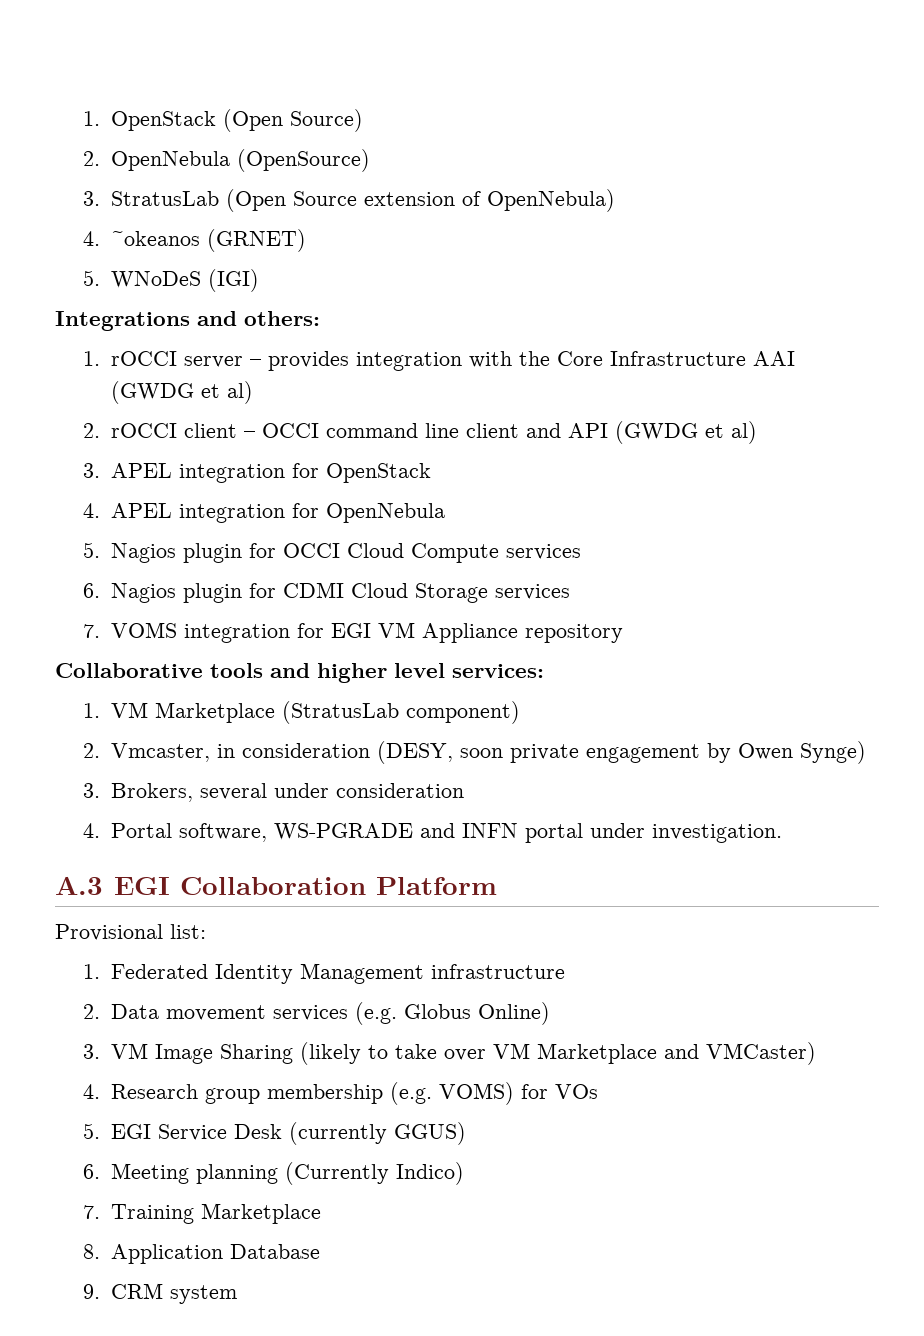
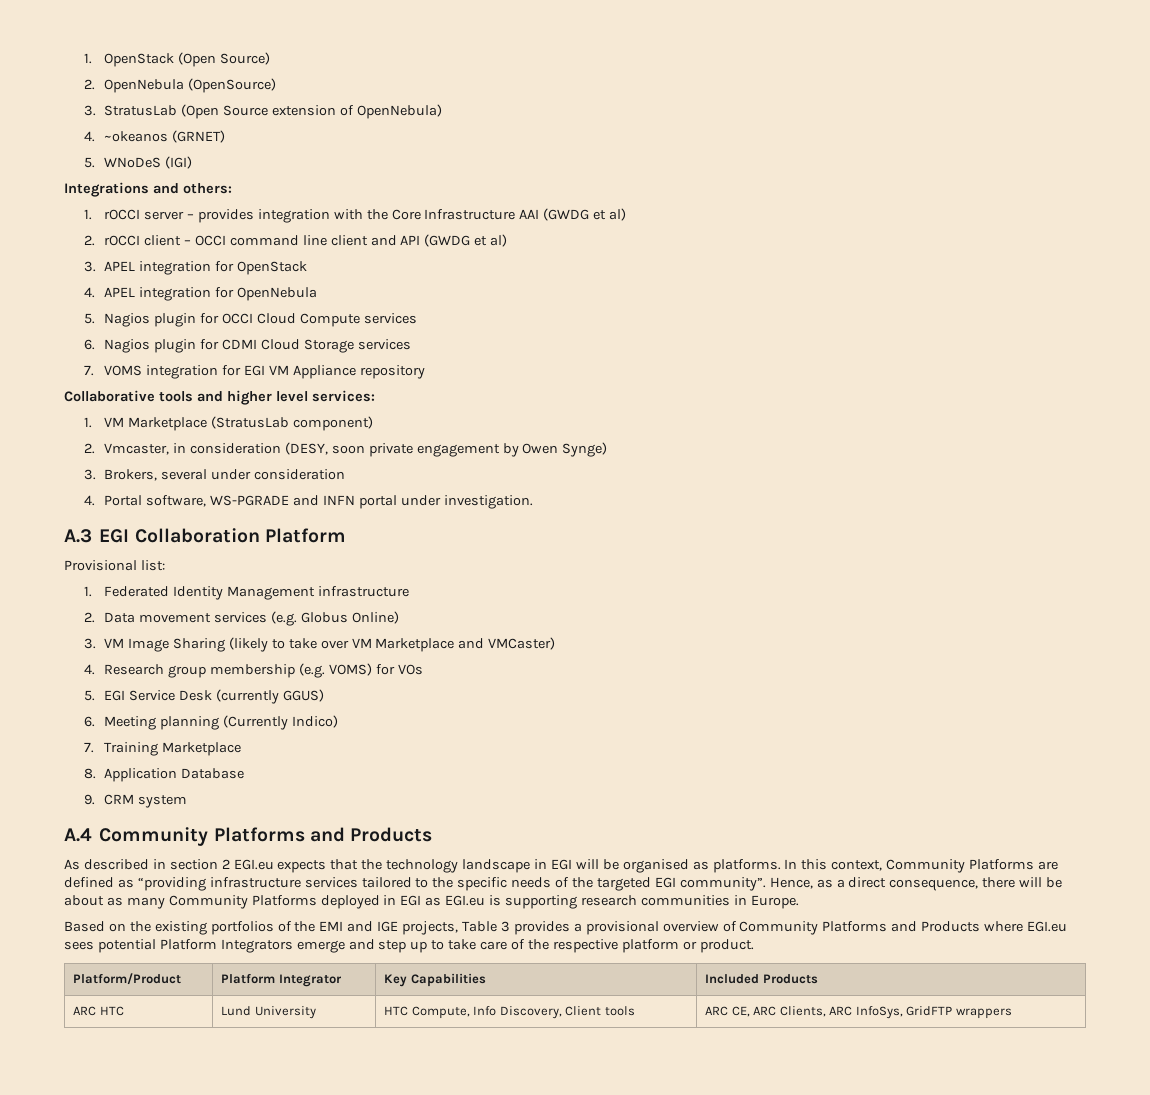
(238, 1294) none -> [64,827,433,846] [64,859,1059,873] [64,877,1063,891] [64,895,799,909] [64,921,1068,935] [64,939,754,953] [73,973,182,985] [221,973,342,987] [384,973,486,987] [705,974,818,984] [73,1006,124,1016] [221,1006,316,1019] [384,1006,635,1019] [705,1006,1012,1019] // A.4 Community Platforms and Products // As described in section 2 EGI.eu expects that the technology landscape in EGI will be organised as platforms. In this context, Community Platforms are defined as “providing infrastructure services tailored to the specific needs of the targeted EGI community”. Hence, as a direct consequence, there will be about as many Community Platforms deployed in EGI as EGI.eu is supporting research communities in Europe. // Based on the existing portfolios of the EMI and IGE projects, Table 3 provides a provisional overview of Community Platforms and Products where EGI.eu sees potential Platform Integrators emerge and step up to take care of the respective platform or product. // Platform/Product | Platform Integrator | Key Capabilities | Included Products // ARC HTC | Lund University | HTC Compute, Info Discovery, Client tools | ARC CE, ARC Clients, ARC InfoSys, GridFTP wrappers

